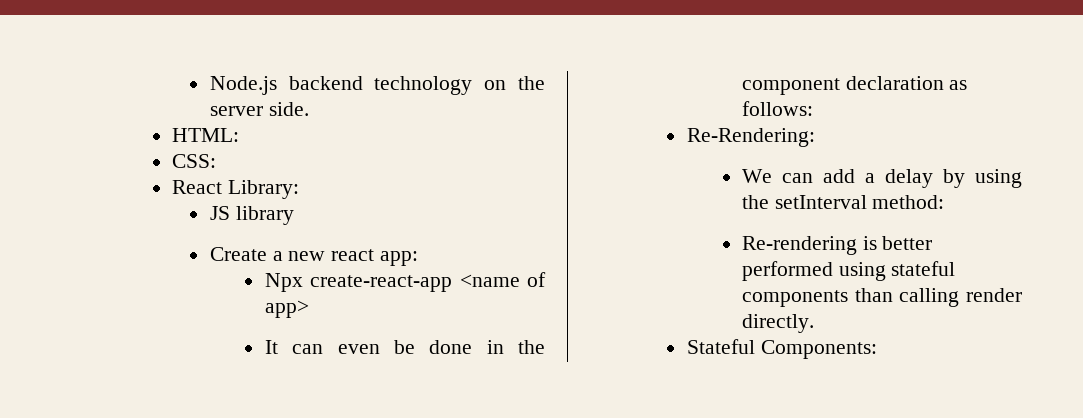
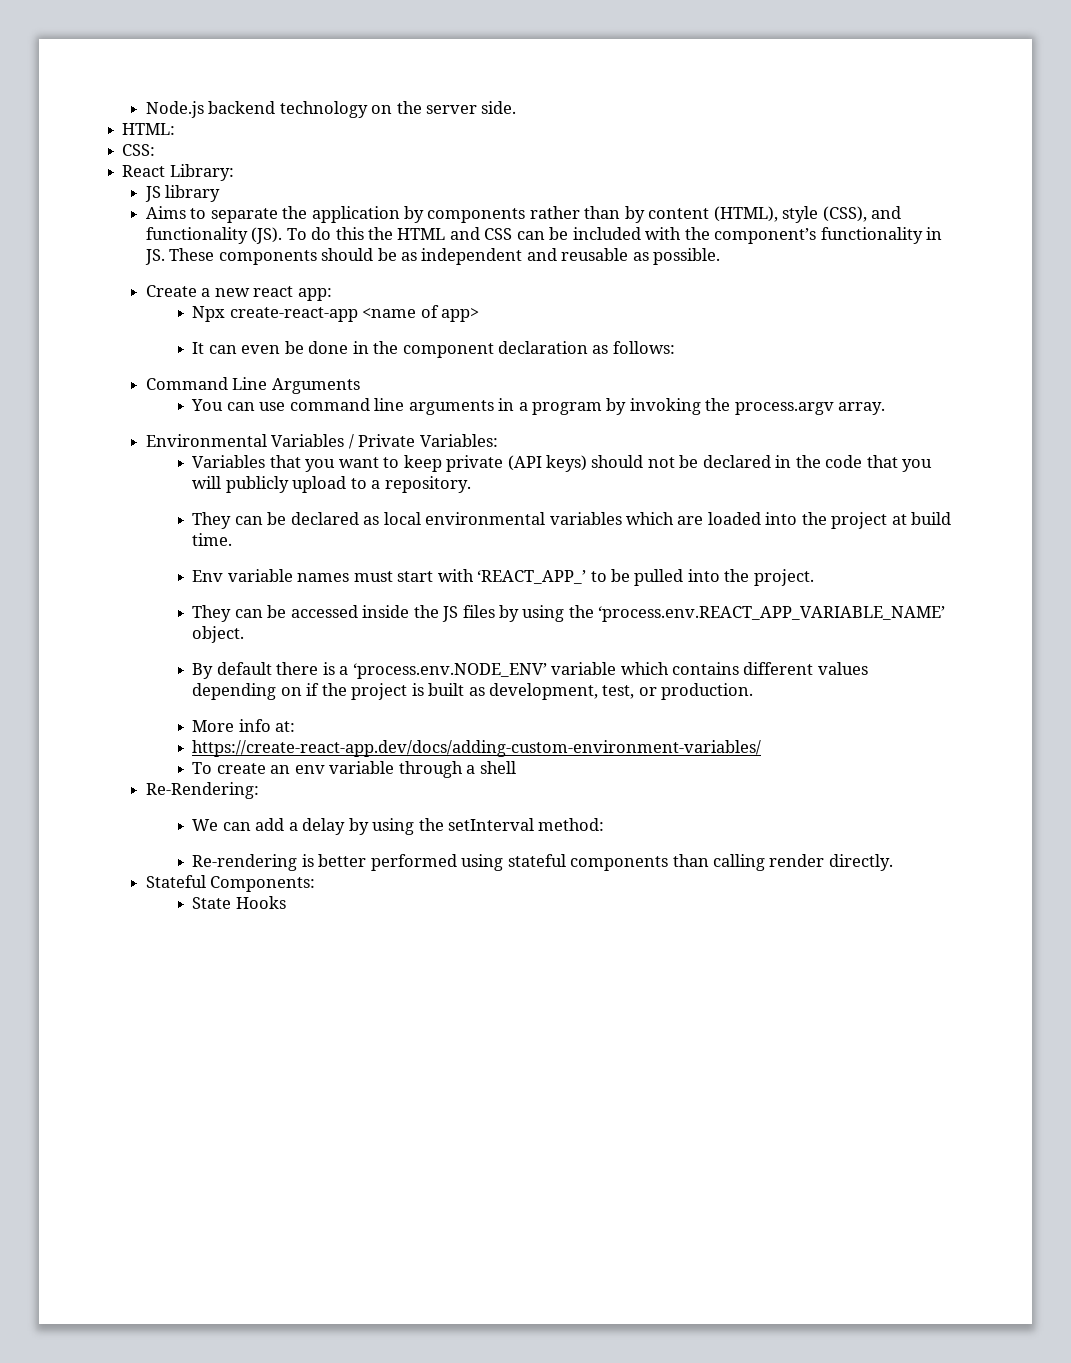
(294, 215) none -> [145,206,902,223] [145,227,943,244] [144,248,721,265] // Aims to separate the application by components rather than by content (HTML), style (CSS), and functionality (JS). To do this the HTML and CSS can be included with the component’s functionality in JS. These components should be as independent and reusable as possible.
(813, 108) none -> [145,377,360,394] [191,398,886,415] [145,434,498,449] [192,455,933,472] [192,476,471,493] [192,512,952,529] [192,533,233,546] [192,569,814,586] [192,605,946,622] [192,626,245,643] [192,662,868,679] [192,683,754,700] [192,719,296,732] [192,740,762,757] [192,761,516,778] // Command Line Arguments // You can use command line arguments in a program by invoking the process.argv array. // Environmental Variables / Private Variables: // Variables that you want to keep private (API keys) should not be declared in the code that you will publicly upload to a repository. // They can be declared as local environmental variables which are loaded into the project at build time. // Env variable names must start with ‘REACT_APP_’ to be pulled into the project. // They can be accessed inside the JS files by using the ‘process.env.REACT_APP_VARIABLE_NAME’ object. // By default there is a ‘process.env.NODE_ENV’ variable which contains different values depending on if the project is built as development, test, or production. // More info at: // https://create-react-app.dev/docs/adding-custom-environment-variables/ // To create an env variable through a shell
(877, 349) none -> [192,896,286,909] // State Hooks

